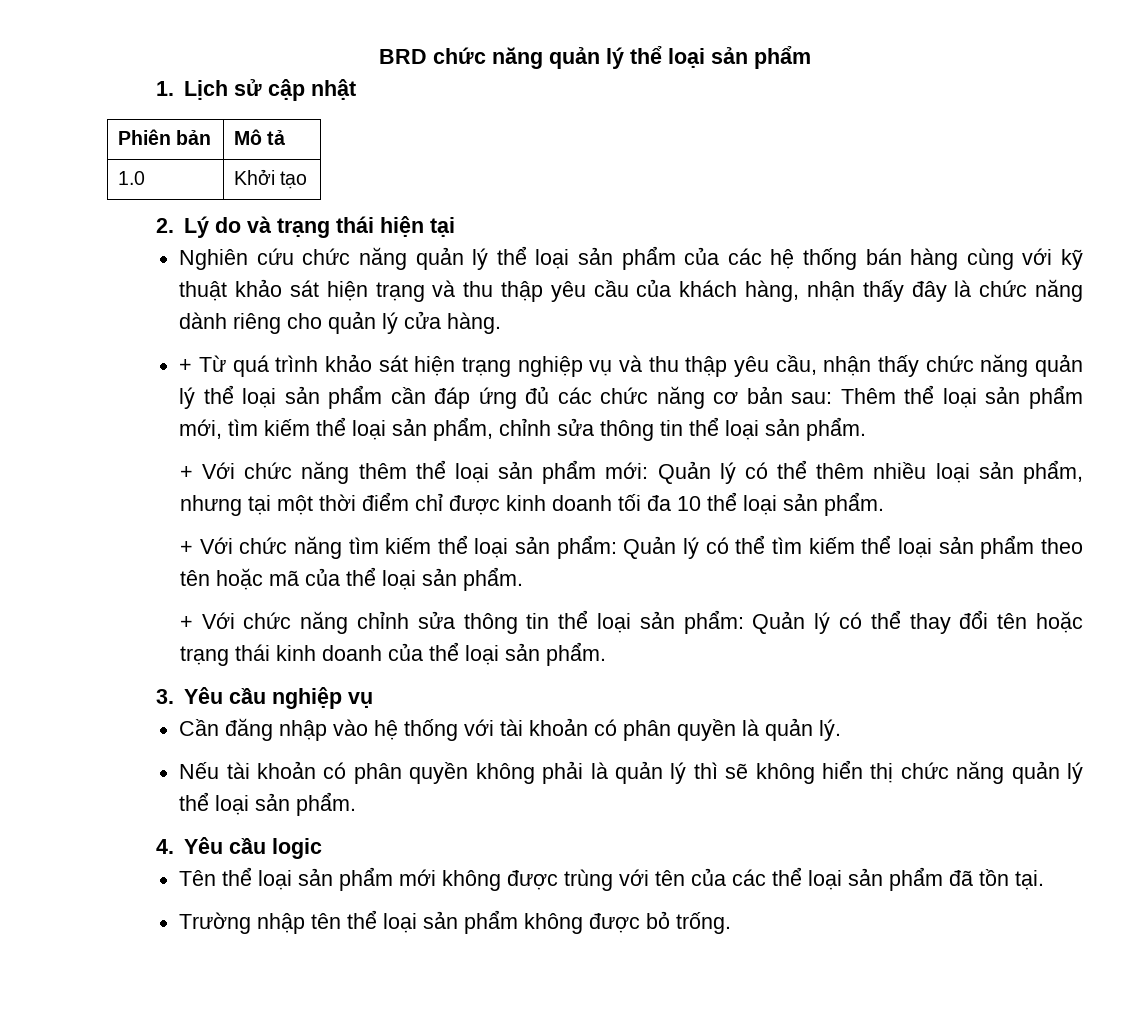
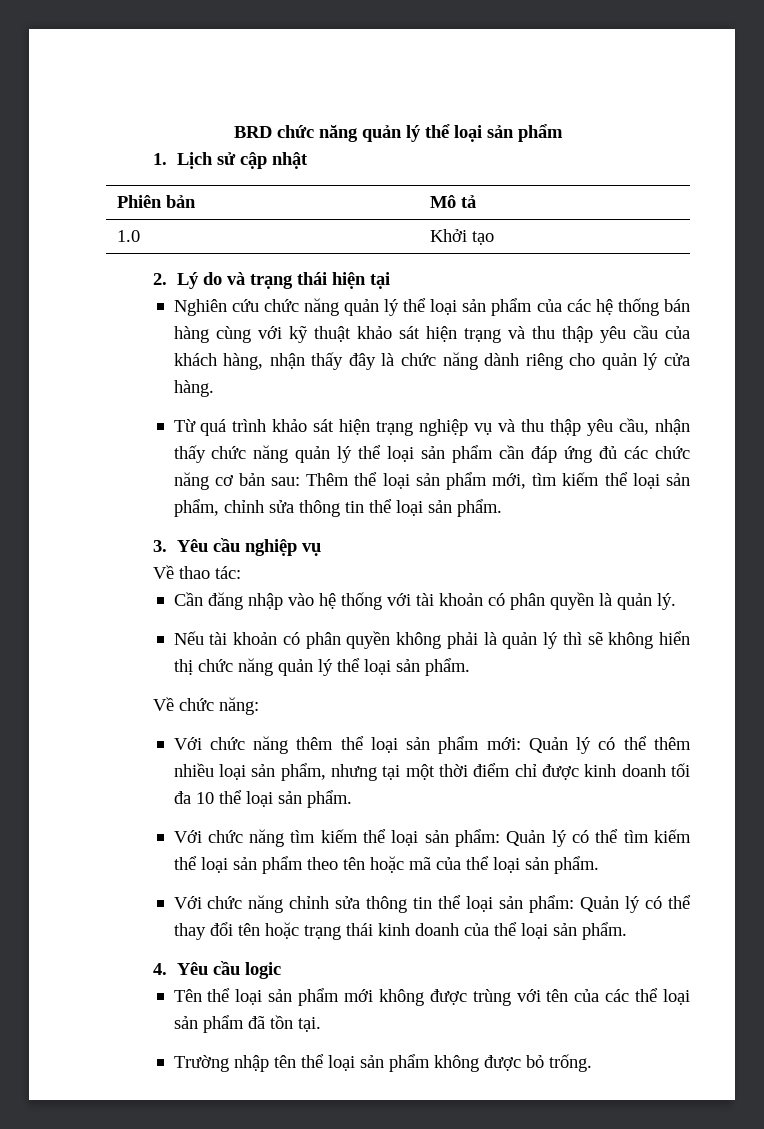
[179,359,193,372] + -> (214, 388) none
[179,460,1084,484] [179,492,884,516] [179,535,1083,559] [179,567,523,591] [179,610,1084,634] [179,642,606,666] // + Với chức năng thêm thể loại sản phẩm mới: Quản lý có thể thêm nhiều loại sản phẩm, nhưng tại một thời điểm chỉ được kinh doanh tối đa 10 thể loại sản phẩm. // + Với chức năng tìm kiếm thể loại sản phẩm: Quản lý có thể tìm kiếm thể loại sản phẩm theo tên hoặc mã của thể loại sản phẩm. // + Với chức năng chỉnh sửa thông tin thể loại sản phẩm: Quản lý có thể thay đổi tên hoặc trạng thái kinh doanh của thể loại sản phẩm. -> (502, 508) none
(374, 700) none -> [153,565,242,579] // Về thao tác:
(357, 804) none -> [153,697,260,715] [173,736,691,754] [173,763,690,781] [173,790,352,808] [173,829,691,847] [173,856,599,874] [173,895,692,913] [173,922,627,940] // Về chức năng: // Với chức năng thêm thể loại sản phẩm mới: Quản lý có thể thêm nhiều loại sản phẩm, nhưng tại một thời điểm chỉ được kinh doanh tối đa 10 thể loại sản phẩm. // Với chức năng tìm kiếm thể loại sản phẩm: Quản lý có thể tìm kiếm thể loại sản phẩm theo tên hoặc mã của thể loại sản phẩm. // Với chức năng chỉnh sửa thông tin thể loại sản phẩm: Quản lý có thể thay đổi tên hoặc trạng thái kinh doanh của thể loại sản phẩm.

